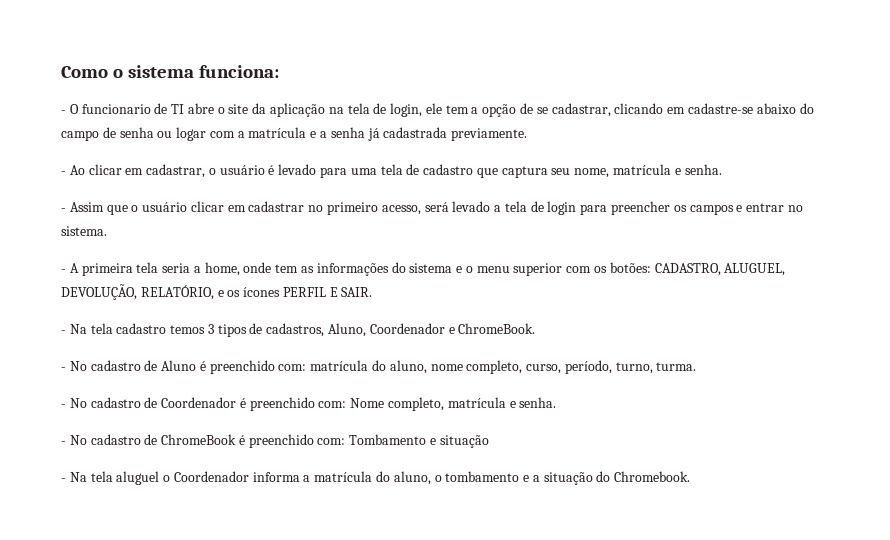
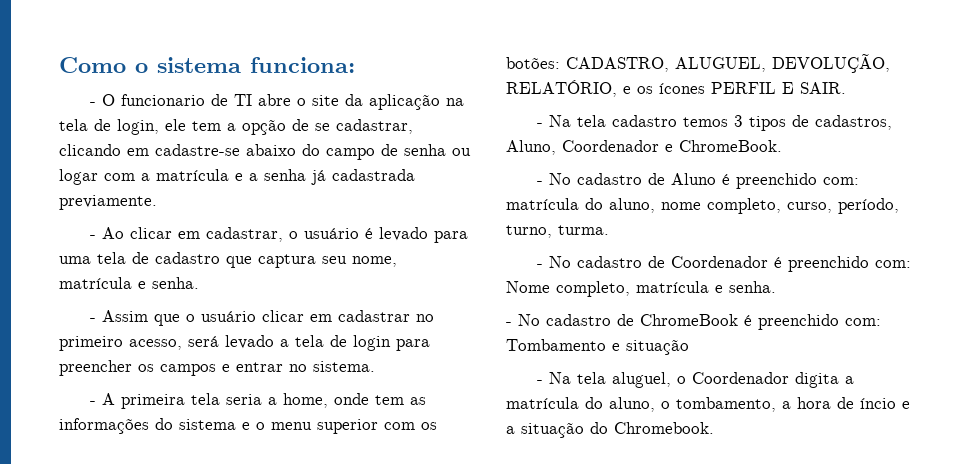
[116,471,160,485] aluguel -> [611,372,671,388] aluguel,
[252,472,300,482] informa -> [794,372,839,388] digita
[445,471,520,482] tombamento -> [676,397,896,412] tombamento, a hora de íncio

